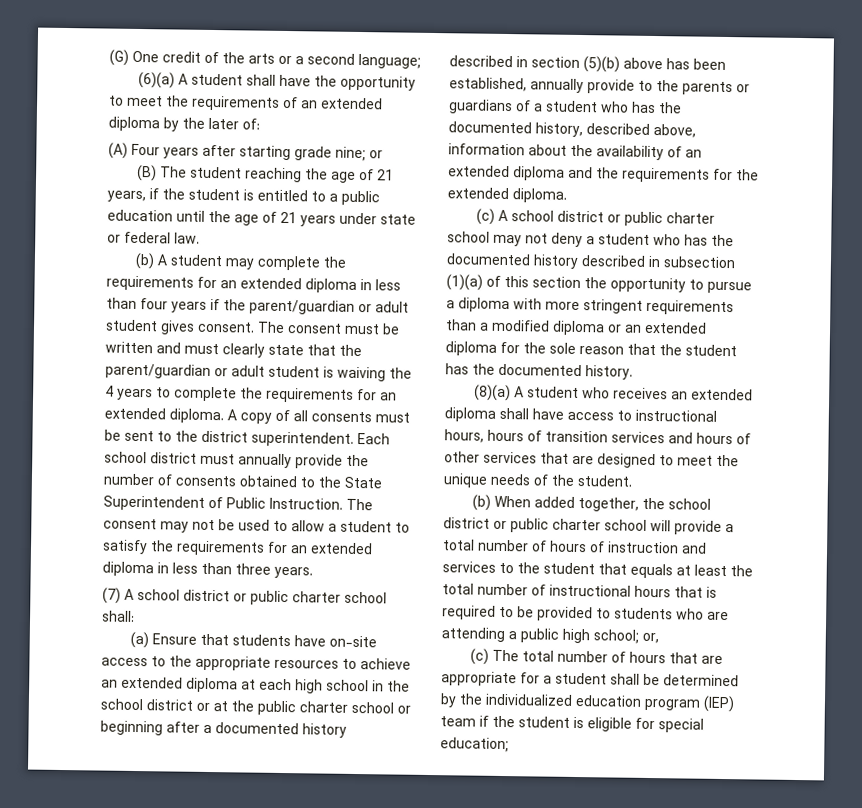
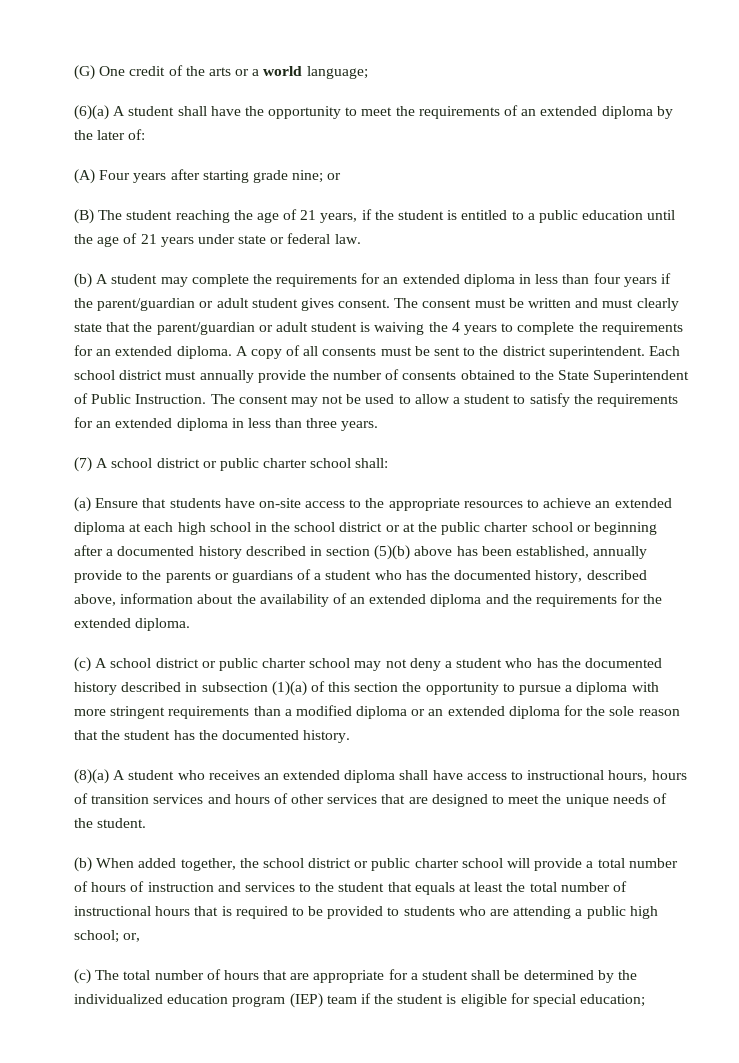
[307,53,355,65] second -> [263,66,303,76] world

